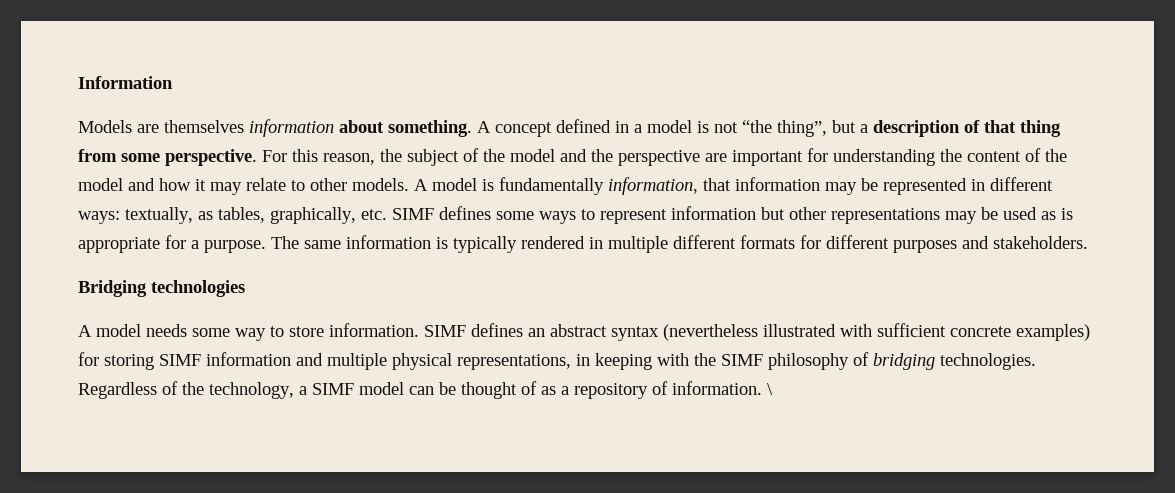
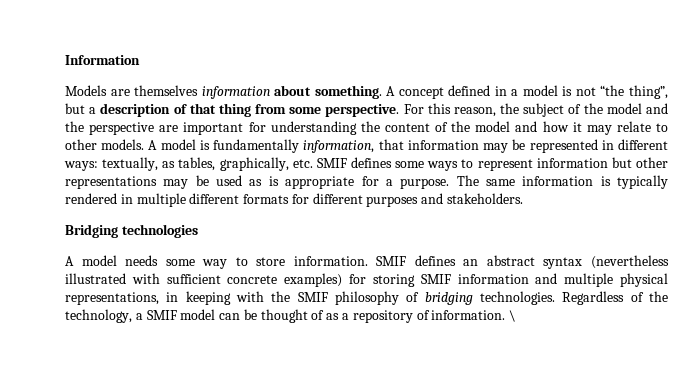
[392,208,434,220] SIMF -> [316,158,347,168] SMIF
[424,325,466,337] SIMF -> [376,256,407,266] SMIF
[159,354,201,366] SIMF -> [420,274,451,284] SMIF
[721,354,763,366] SIMF -> [297,292,328,302] SMIF
[312,383,354,395] SIMF -> [146,310,177,320] SMIF

